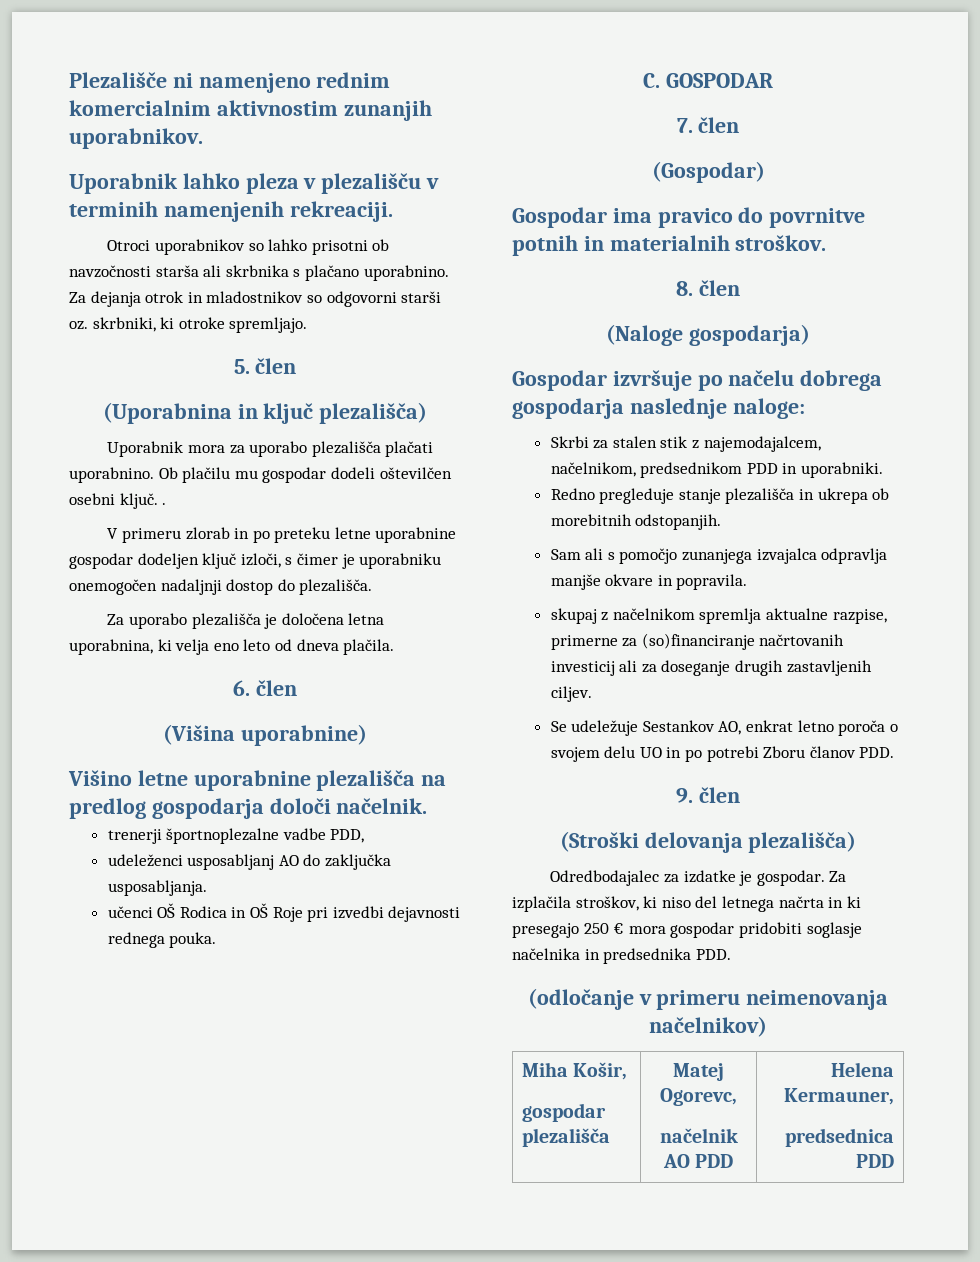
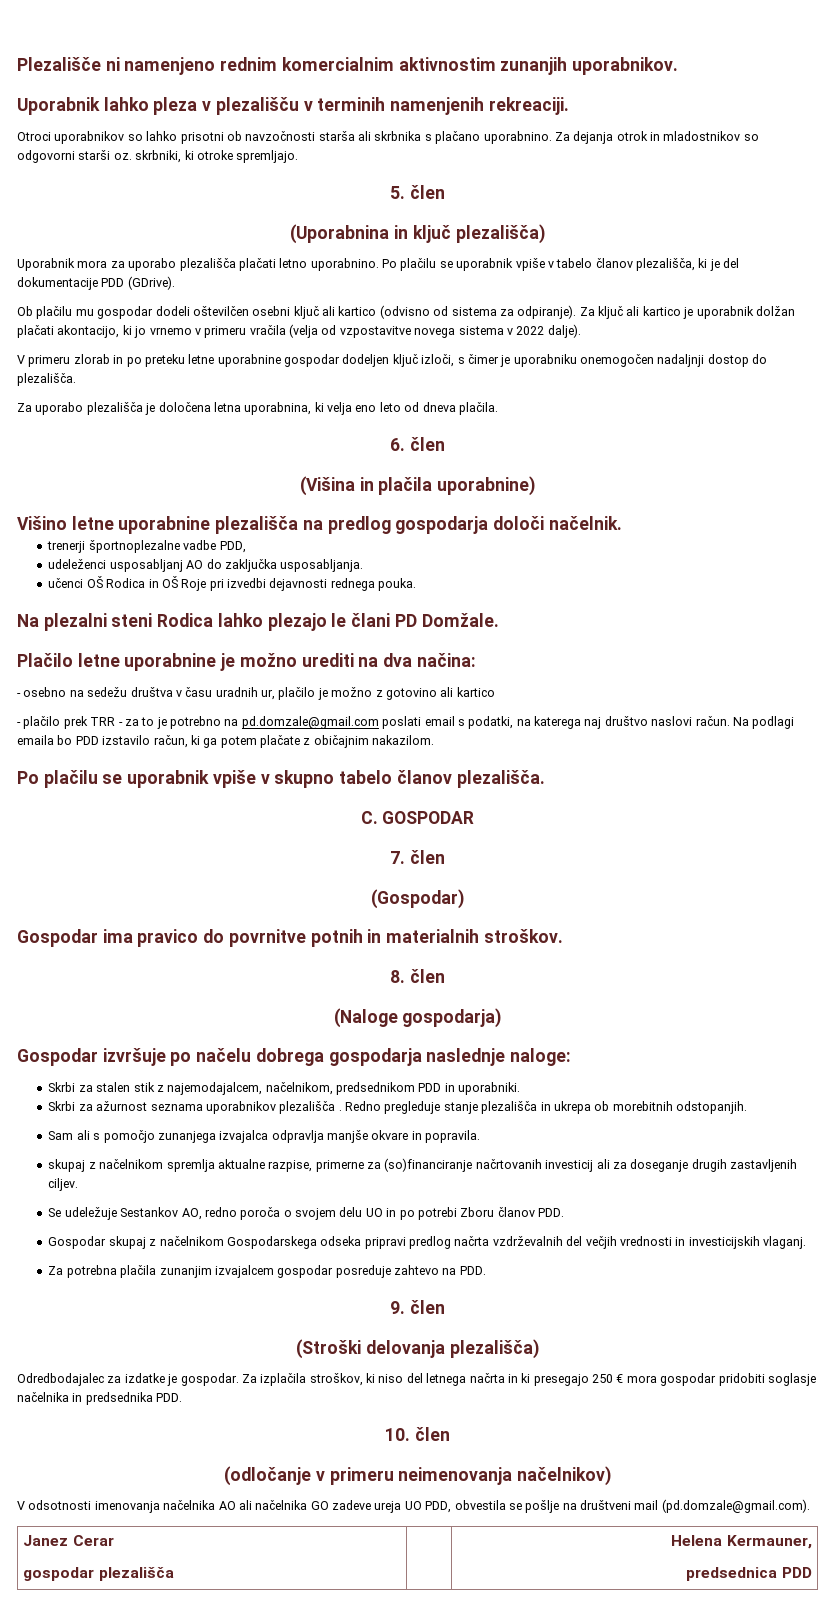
[69,467,154,483] uporabnino. -> [279,258,740,271] [17,276,175,290] letno uporabnino. Po plačilu se uporabnik vpiše v tabelo članov plezališča, ki je del dokumentacije PDD (GDrive). //
[119,493,167,509] ključ. . -> [293,305,795,319] [17,324,581,338] ključ ali kartico (odvisno od sistema za odpiranje). Za ključ ali kartico je uporabnik dolžan plačati akontacijo, ki jo vrnemo v primeru vračila (velja od vzpostavitve novega sistema v 2022 dalje).
(236, 734) none -> [359,477,433,495] in plačila
(217, 940) none -> [17,613,499,631] [17,653,476,671] [17,687,495,700] [17,716,795,729] [17,735,435,748] [17,770,545,788] // Na plezalni steni Rodica lahko plezajo le člani PD Domžale. // Plačilo letne uporabnine je možno urediti na dva načina: // - osebno na sedežu društva v času uradnih ur, plačilo je možno z gotovino ali kartico // - plačilo prek TRR - za to je potrebno na pd.domzale@gmail.com poslati email s podatki, na katerega naj društvo naslovi račun. Na podlagi emaila bo PDD izstavilo račun, ki ga potem plačate z običajnim nakazilom. // Po plačilu se uporabnik vpiše v skupno tabelo članov plezališča.
(884, 470) none -> [48,1101,342,1114] Skrbi za ažurnost seznama uporabnikov plezališča .
[746,720,834,732] enkrat letno -> [204,1207,237,1217] redno
(895, 752) none -> [48,1236,807,1249] [48,1265,486,1278] // Gospodar skupaj z načelnikom Gospodarskega odseka pripravi predlog načrta vzdrževalnih del večjih vrednosti in investicijskih vlaganj. // Za potrebna plačila zunanjim izvajalcem gospodar posreduje zahtevo na PDD.
(731, 954) none -> [385,1427,450,1441] // 10. člen
[521,1062,627,1080] [521,1103,606,1122] [521,1128,610,1147] [673,1063,724,1081] [660,1088,737,1106] [659,1128,738,1143] [662,1154,734,1168] // Miha Košir, // gospodar plezališča | Matej Ogorevc, // načelnik AO PDD -> [17,1499,810,1513] [23,1535,114,1546] [23,1566,174,1581] // V odsotnosti imenovanja načelnika AO ali načelnika GO zadeve ureja UO PDD, obvestila se pošlje na društveni mail (pd.domzale@gmail.com). // Janez Cerar // gospodar plezališča |

